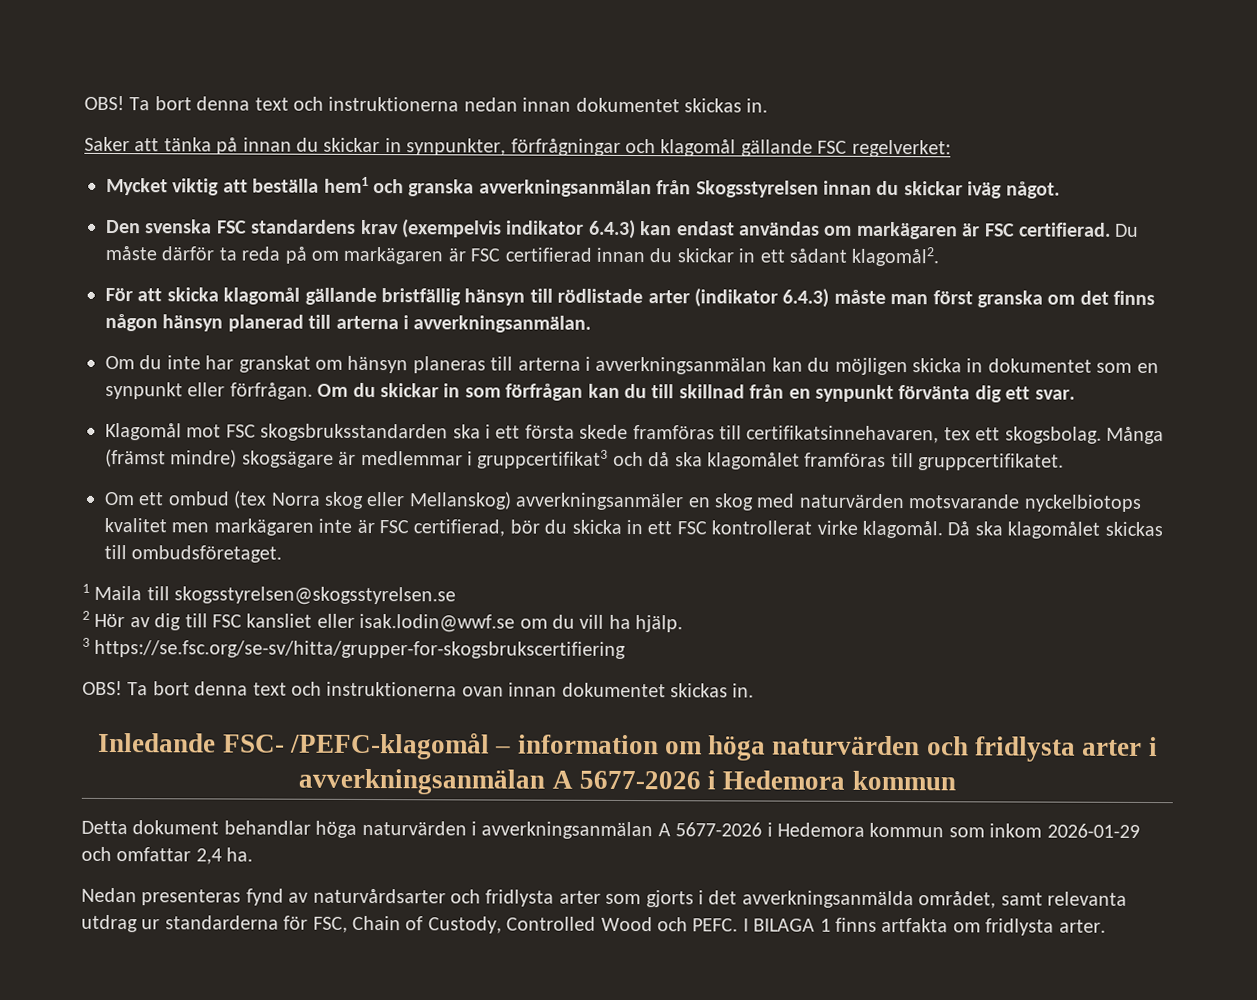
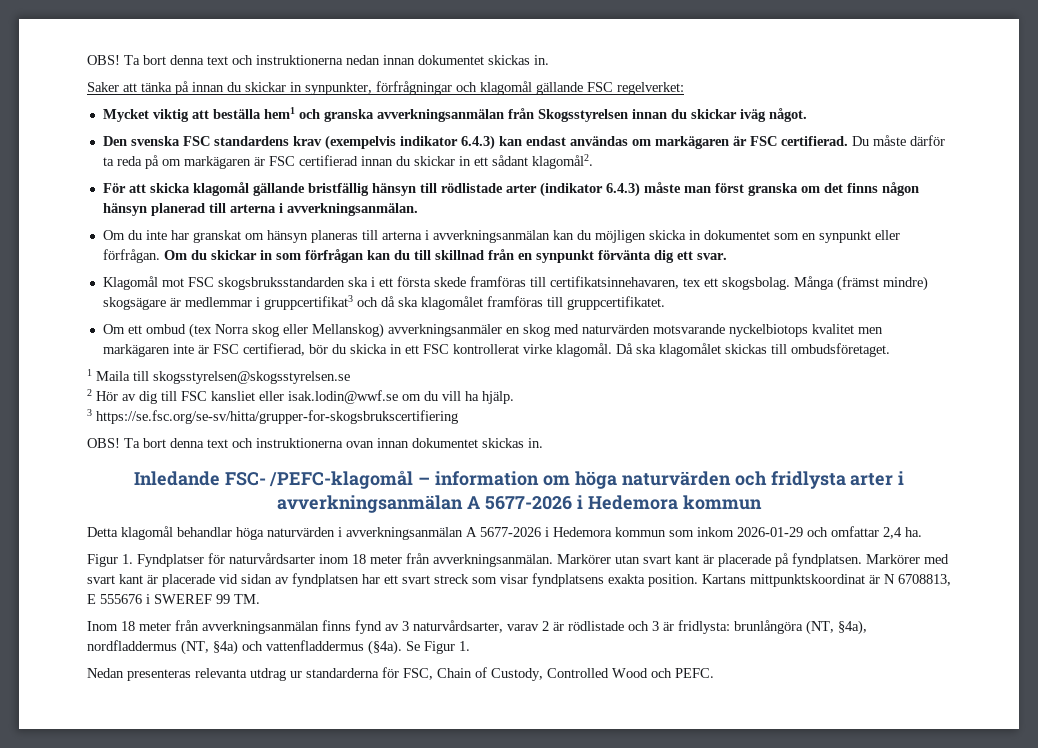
[132,820,220,835] dokument -> [121,526,173,540] klagomål
[81,887,1043,909] Nedan presenteras fynd av naturvårdsarter och fridlysta arter som gjorts i det avverkningsanmälda området, samt -> [87,553,949,567] [87,573,951,587] [87,594,260,604] [87,620,867,635] [87,640,470,655] [87,668,191,681] Figur 1. Fyndplatser för naturvårdsarter inom 18 meter från avverkningsanmälan. Markörer utan svart kant är placerade på fyndplatsen. Markörer med svart kant är placerade vid sidan av fyndplatsen har ett svart streck som visar fyndplatsens exakta position. Kartans mittpunktskoordinat är N 6708813, E 555676 i SWEREF 99 TM. // Inom 18 meter från avverkningsanmälan finns fynd av 3 naturvårdsarter, varav 2 är rödlistade och 3 är fridlysta: brunlångöra (NT, §4a), nordfladdermus (NT, §4a) och vattenfladdermus (§4a). Se Figur 1. // Nedan presenteras
[742,917,1106,936] I BILAGA 1 finns artfakta om fridlysta arter. -> (714, 673) none

